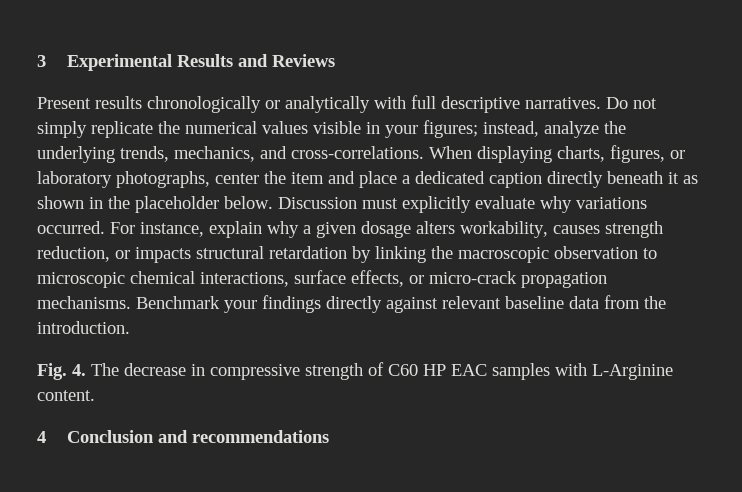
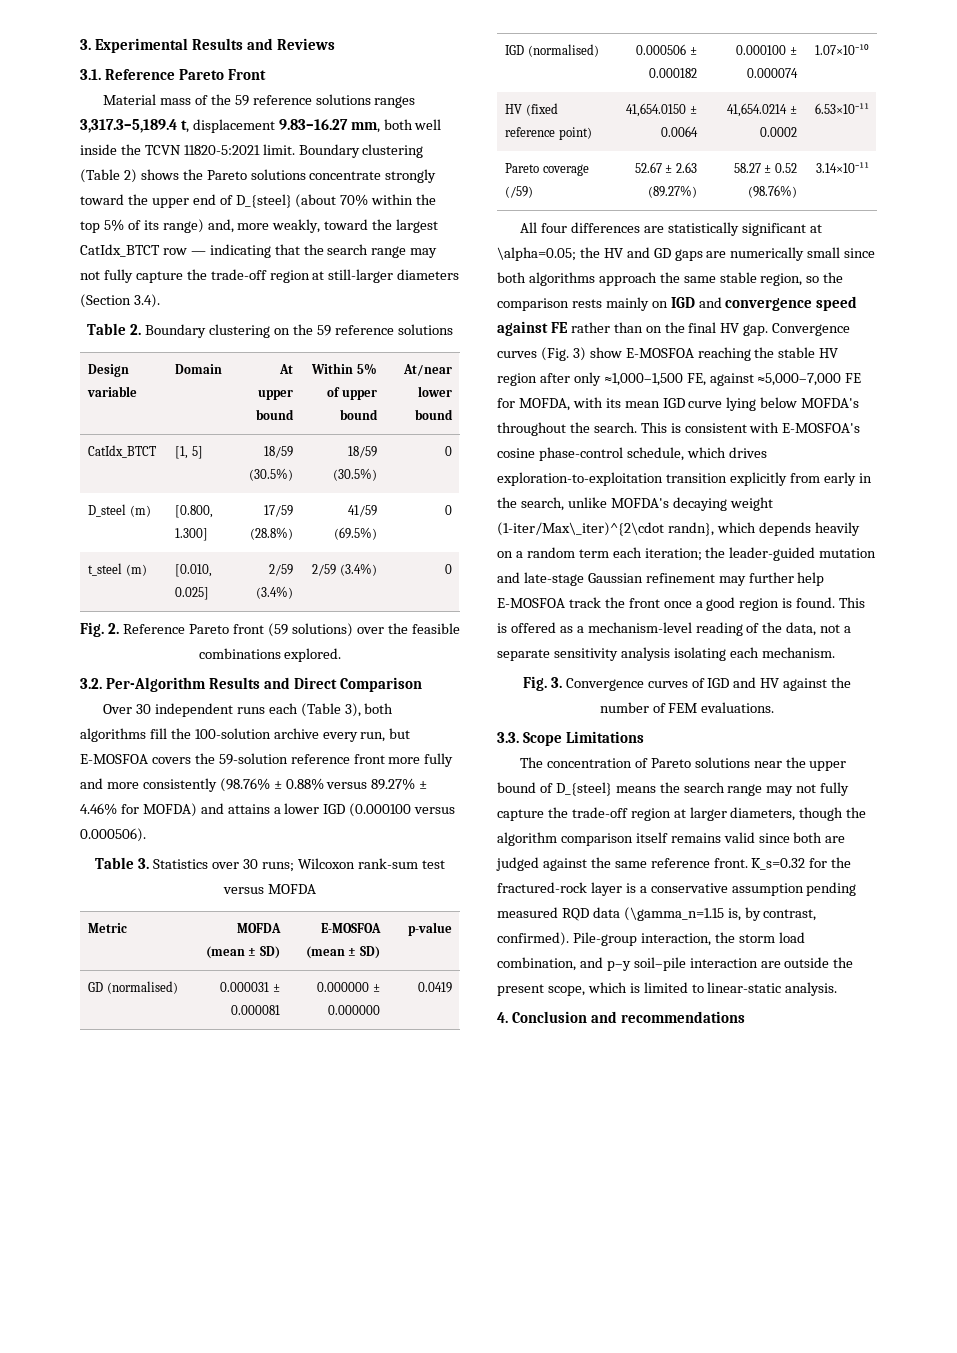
[37,55,46,67] 3 -> [80,39,91,50] 3.
[37,95,657,113] [37,120,626,138] [37,145,685,163] [37,171,698,188] [37,196,647,213] [37,221,663,238] [37,246,657,263] [37,270,607,288] [37,295,666,313] [37,321,130,334] [37,362,673,380] [37,390,95,401] [37,431,46,443] Present results chronologically or analytically with full descriptive narratives. Do not simply replicate the numerical values visible in your figures; instead, analyze the underlying trends, mechanics, and cross-correlations. When displaying charts, figures, or laboratory photographs, center the item and place a dedicated caption directly beneath it as shown in the placeholder below. Discussion must explicitly evaluate why variations occurred. For instance, explain why a given dosage alters workability, causes strength reduction, or impacts structural retardation by linking the macroscopic observation to microscopic chemical interactions, surface effects, or micro-crack propagation mechanisms. Benchmark your findings directly against relevant baseline data from the introduction. // Fig. 4. The decrease in compressive strength of C60 HP EAC samples with L-Arginine content. // 4 -> [80,69,266,80] [103,94,416,108] [80,119,442,133] [80,144,424,158] [80,169,437,183] [80,194,437,208] [80,219,439,233] [80,244,438,258] [80,269,460,283] [80,294,160,308] [87,323,453,338] [88,364,130,377] [87,386,138,397] [175,364,223,374] [278,364,293,374] [257,389,293,400] [255,409,294,420] [311,363,377,375] [327,387,377,400] [339,409,378,420] [402,364,452,376] [417,386,452,397] [414,409,453,420] [88,445,157,458] [175,446,203,459] [263,446,293,458] [248,468,293,481] [347,446,377,458] [332,468,377,481] [444,446,452,456] [88,504,151,517] [175,505,214,518] [175,528,209,541] [263,505,293,517] [249,527,293,540] [347,505,377,517] [333,527,377,540] [444,505,452,515] [88,563,147,576] [175,564,213,577] [175,587,210,600] [268,564,293,576] [255,586,293,599] [312,563,377,576] [444,564,452,574] [80,622,460,637] [198,648,342,662] [80,677,422,692] [103,703,394,717] [80,728,411,742] [80,753,454,767] [80,778,428,792] [80,803,456,817] [80,828,146,842] [95,857,445,872] [223,884,316,894] [88,923,128,933] [236,923,281,933] [205,946,280,959] [320,923,381,933] [305,946,380,959] [407,922,452,936] [88,981,178,994] [220,982,280,992] [230,1005,280,1015] [317,982,380,992] [327,1005,380,1015] [417,982,452,993] [505,44,599,57] [636,44,697,55] [648,68,697,78] [736,45,797,55] [746,68,798,78] [814,44,869,55] [505,103,558,116] [505,127,592,140] [626,103,697,117] [660,126,698,137] [727,103,797,117] [759,127,797,137] [814,103,869,114] [505,163,589,176] [505,186,534,198] [634,162,697,173] [647,185,697,198] [733,163,797,173] [747,185,797,198] [815,162,869,173] [520,222,822,236] [497,247,876,261] [497,272,844,286] [497,296,858,311] [497,321,851,336] [497,347,839,361] [497,372,862,386] [497,397,860,411] [497,422,861,436] [497,447,767,461] [497,472,872,486] [497,497,773,511] [497,522,860,536] [497,547,877,561] [497,572,825,586] [497,597,866,611] [497,622,852,636] [497,647,835,661] [522,676,852,691] [599,702,775,713] [497,731,644,746] [520,757,847,771] [497,782,850,796] [497,807,867,821] [497,832,846,846] [496,857,852,871] [497,882,857,896] [497,907,817,921] [497,932,805,946] [497,957,854,971] [497,982,838,996] [497,1012,508,1023] 3.1. Reference Pareto Front // Material mass of the 59 reference solutions ranges 3,317.3–5,189.4 t, displacement 9.83–16.27 mm, both well inside the TCVN 11820-5:2021 limit. Boundary clustering (Table 2) shows the Pareto solutions concentrate strongly toward the upper end of D_{steel} (about 70% within the top 5% of its range) and, more weakly, toward the largest CatIdx_BTCT row — indicating that the search range may not fully capture the trade-off region at still-larger diameters (Section 3.4). // Table 2. Boundary clustering on the 59 reference solutions // Design variable | Domain | At upper bound | Within 5% of upper bound | At/near lower bound // CatIdx_BTCT | [1, 5] | 18/59 (30.5%) | 18/59 (30.5%) | 0 // D_steel (m) | [0.800, 1.300] | 17/59 (28.8%) | 41/59 (69.5%) | 0 // t_steel (m) | [0.010, 0.025] | 2/59 (3.4%) | 2/59 (3.4%) | 0 // Fig. 2. Reference Pareto front (59 solutions) over the feasible combinations explored. // 3.2. Per-Algorithm Results and Direct Comparison // Over 30 independent runs each (Table 3), both algorithms fill the 100-solution archive every run, but E-MOSFOA covers the 59-solution reference front more fully and more consistently (98.76% ± 0.88% versus 89.27% ± 4.46% for MOFDA) and attains a lower IGD (0.000100 versus 0.000506). // Table 3. Statistics over 30 runs; Wilcoxon rank-sum test versus MOFDA // Metric | MOFDA (mean ± SD) | E-MOSFOA (mean ± SD) | p-value // GD (normalised) | 0.000031 ± 0.000081 | 0.000000 ± 0.000000 | 0.0419 // IGD (normalised) | 0.000506 ± 0.000182 | 0.000100 ± 0.000074 | 1.07×10⁻¹⁰ // HV (fixed reference point) | 41,654.0150 ± 0.0064 | 41,654.0214 ± 0.0002 | 6.53×10⁻¹¹ // Pareto coverage (/59) | 52.67 ± 2.63 (89.27%) | 58.27 ± 0.52 (98.76%) | 3.14×10⁻¹¹ // All four differences are statistically significant at \alpha=0.05; the HV and GD gaps are numerically small since both algorithms approach the same stable region, so the comparison rests mainly on IGD and convergence speed against FE rather than on the final HV gap. Convergence curves (Fig. 3) show E-MOSFOA reaching the stable HV region after only ≈1,000–1,500 FE, against ≈5,000–7,000 FE for MOFDA, with its mean IGD curve lying below MOFDA's throughout the search. This is consistent with E-MOSFOA's cosine phase-control schedule, which drives exploration-to-exploitation transition explicitly from early in the search, unlike MOFDA's decaying weight (1-iter/Max\_iter)^{2\cdot randn}, which depends heavily on a random term each iteration; the leader-guided mutation and late-stage Gaussian refinement may further help E-MOSFOA track the front once a good region is found. This is offered as a mechanism-level reading of the data, not a separate sensitivity analysis isolating each mechanism. // Fig. 3. Convergence curves of IGD and HV against the number of FEM evaluations. // 3.3. Scope Limitations // The concentration of Pareto solutions near the upper bound of D_{steel} means the search range may not fully capture the trade-off region at larger diameters, though the algorithm comparison itself remains valid since both are judged against the same reference front. K_s=0.32 for the fractured-rock layer is a conservative assumption pending measured RQD data (\gamma_n=1.15 is, by contrast, confirmed). Pile-group interaction, the storm load combination, and p–y soil–pile interaction are outside the present scope, which is limited to linear-static analysis. // 4.

